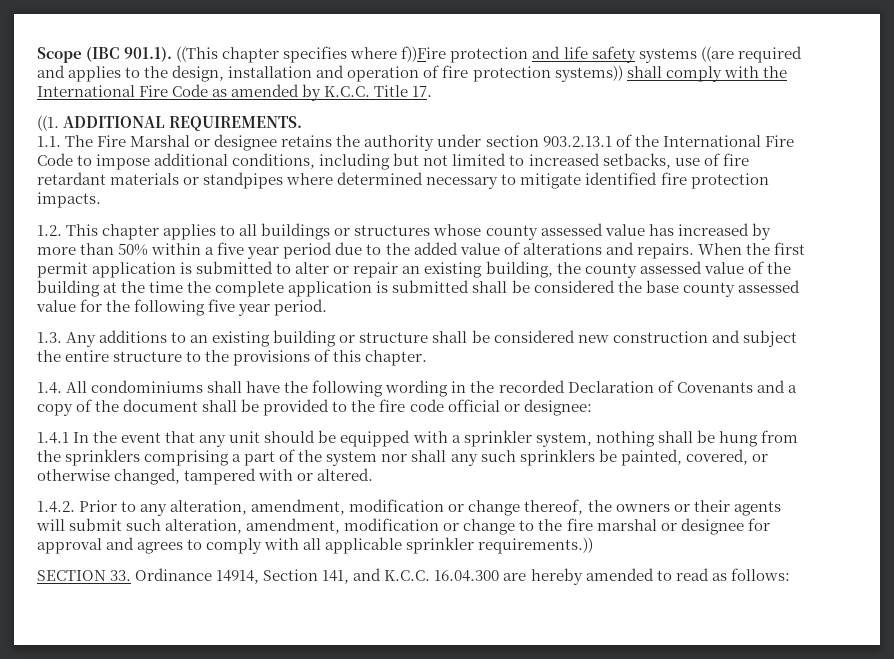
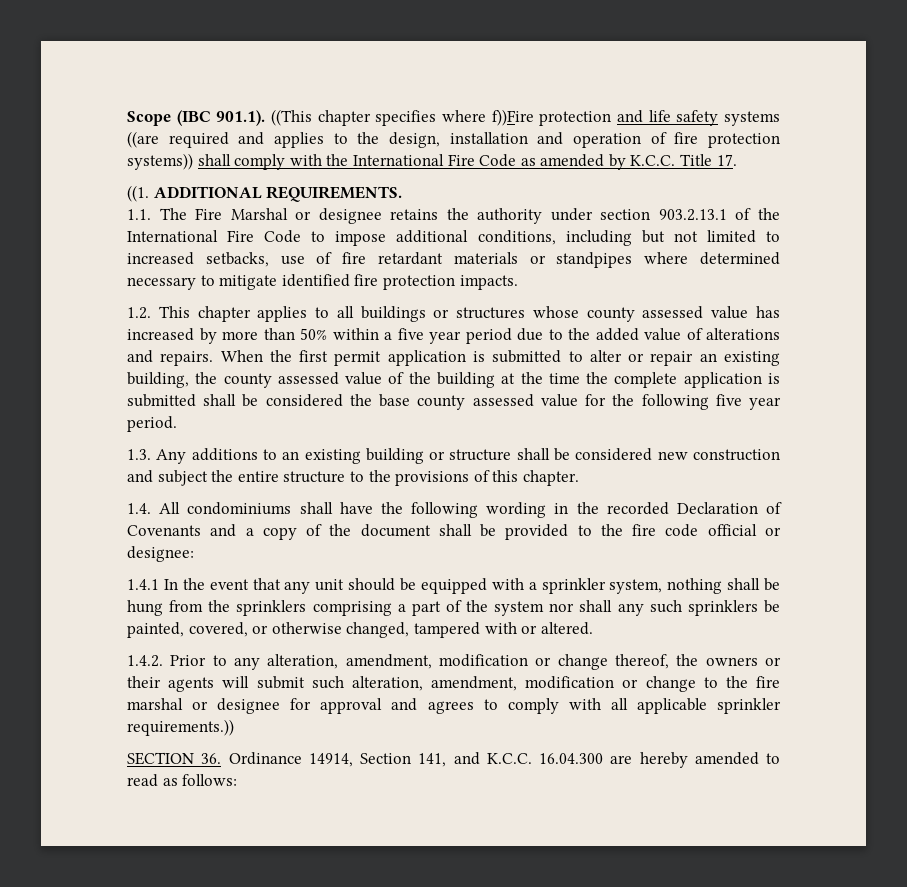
[110,570,132,581] 33. -> [201,753,222,764] 36.

